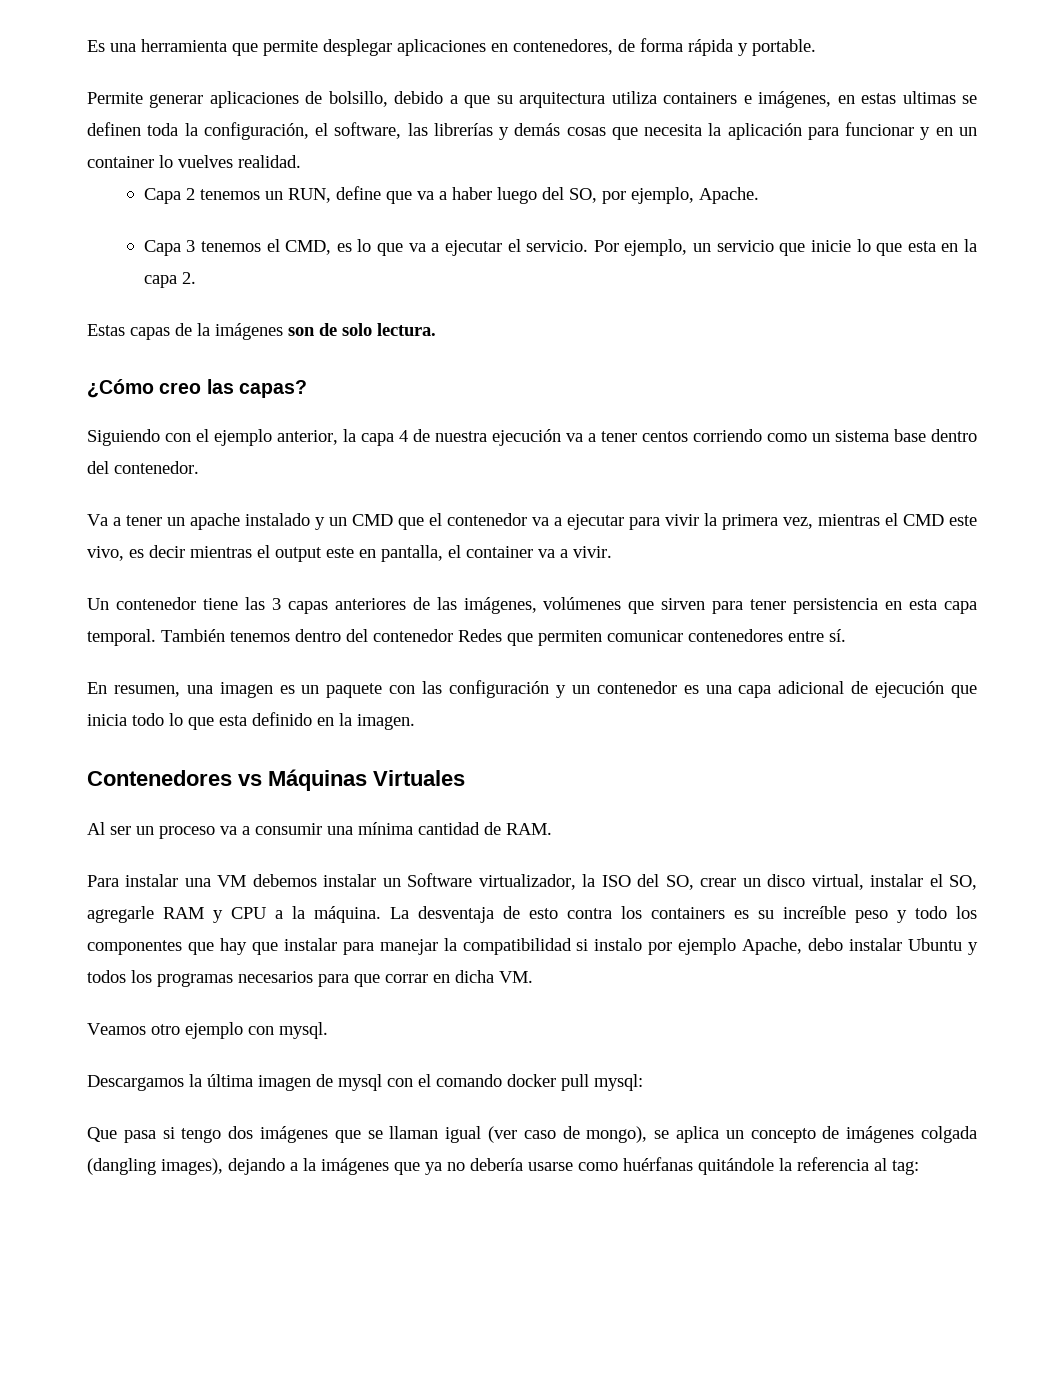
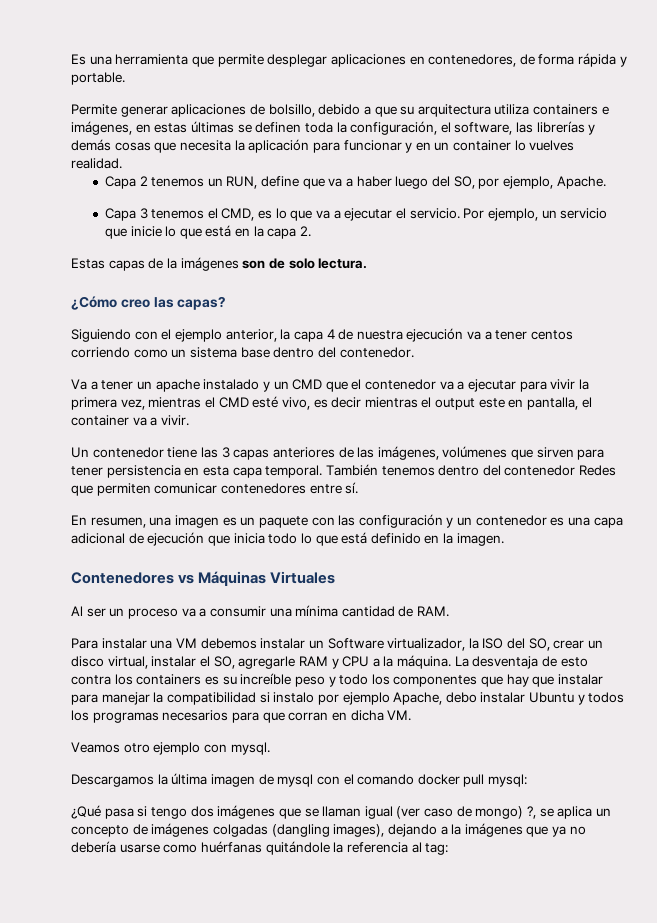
[902,91,956,104] ultimas -> [190,121,234,133] últimas
[907,241,936,252] esta -> [205,225,232,237] está
[949,515,977,526] este -> [252,396,279,408] esté
[219,715,247,726] esta -> [341,532,368,544] está
[385,974,428,983] corrar -> [288,712,329,721] corran
[87,1127,117,1142] Que -> [71,805,101,819] ¿Qué
[586,1126,648,1143] mongo), -> [475,806,537,819] mongo) ?,
[920,1126,977,1143] colgada -> [212,824,268,837] colgadas

